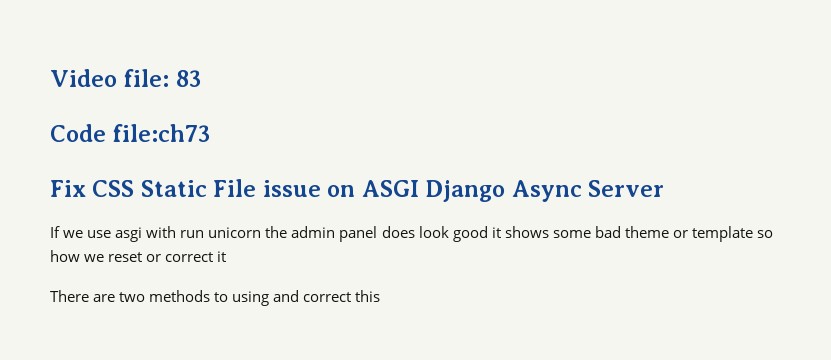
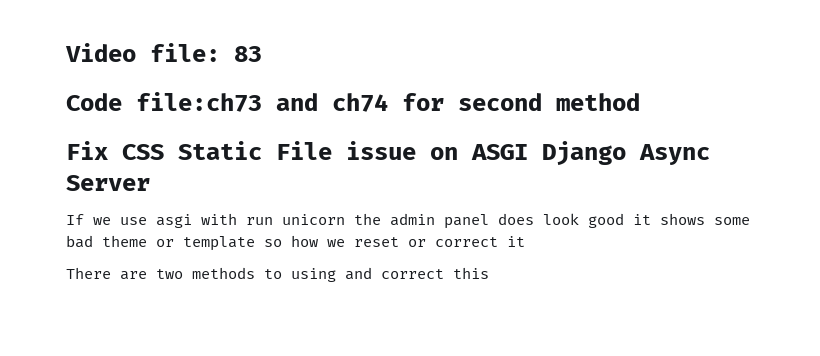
(211, 133) none -> [276,93,640,112] and ch74 for second method

